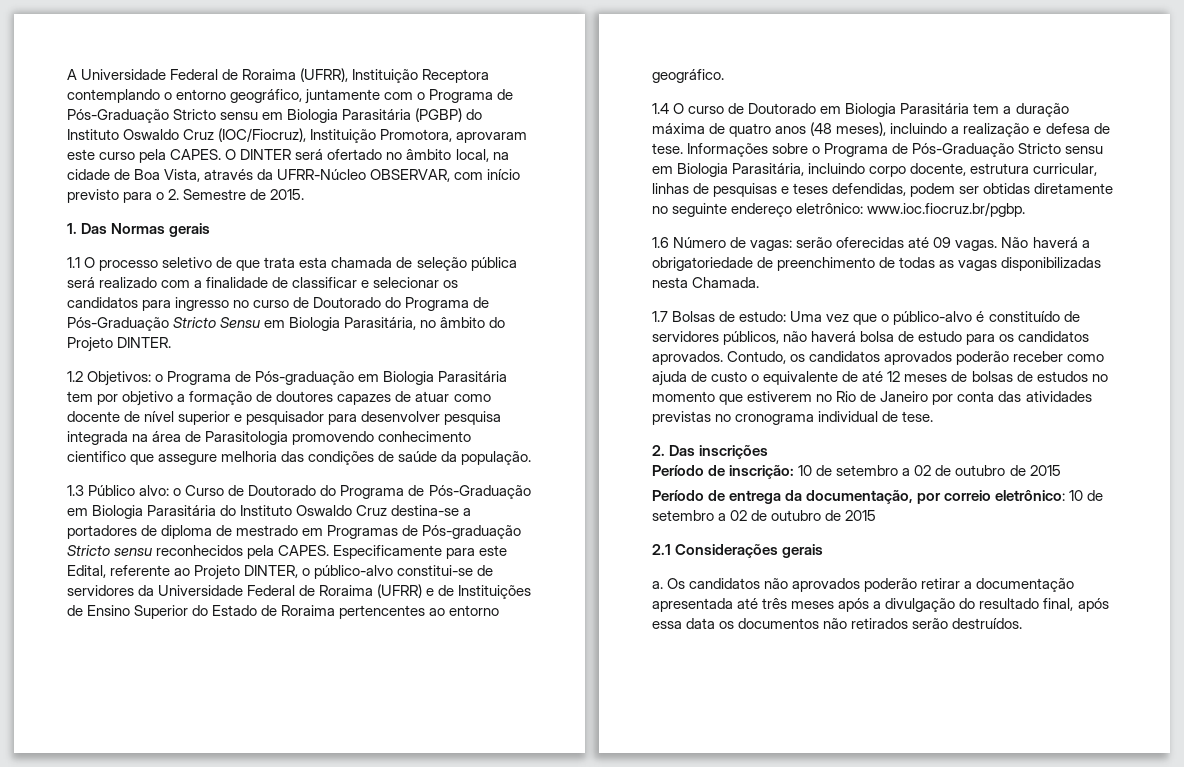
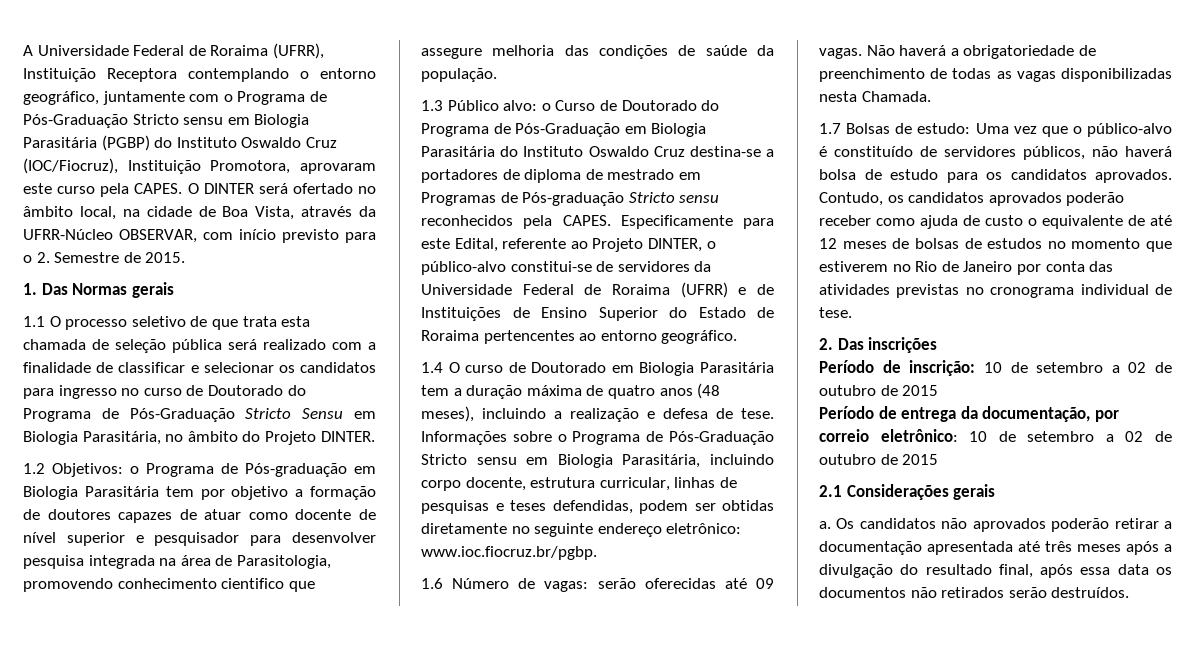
[205,431,289,445] Parasitologia -> [236,555,331,569] Parasitologia,

